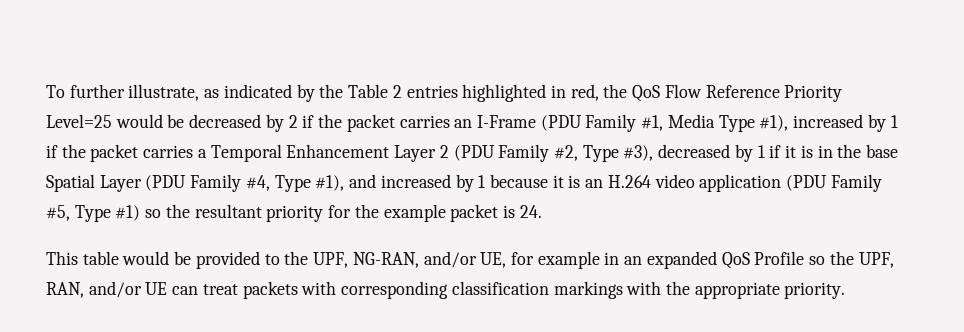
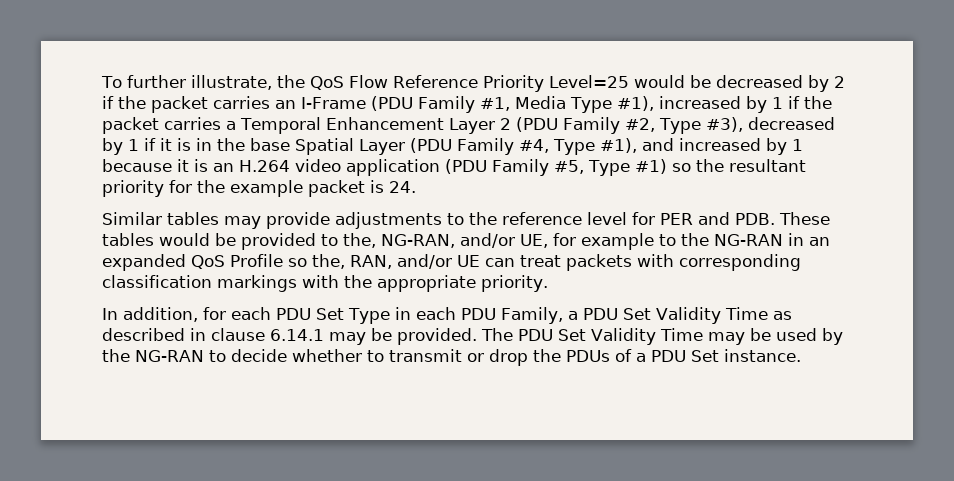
[204,84,599,102] as indicated by the Table 2 entries highlighted in red, -> (272, 82) none
[46,251,119,265] This table -> [102,212,830,229] [102,233,154,246] Similar tables may provide adjustments to the reference level for PER and PDB. These tables
[284,251,349,268] the UPF, -> [343,233,376,248] the,
(600, 260) none -> [659,233,783,246] to the NG-RAN
[829,251,894,268] the UPF, -> [312,254,345,269] the,
(846, 290) none -> [102,307,792,324] [102,328,843,345] [102,349,801,366] // In addition, for each PDU Set Type in each PDU Family, a PDU Set Validity Time as described in clause 6.14.1 may be provided. The PDU Set Validity Time may be used by the NG-RAN to decide whether to transmit or drop the PDUs of a PDU Set instance.

